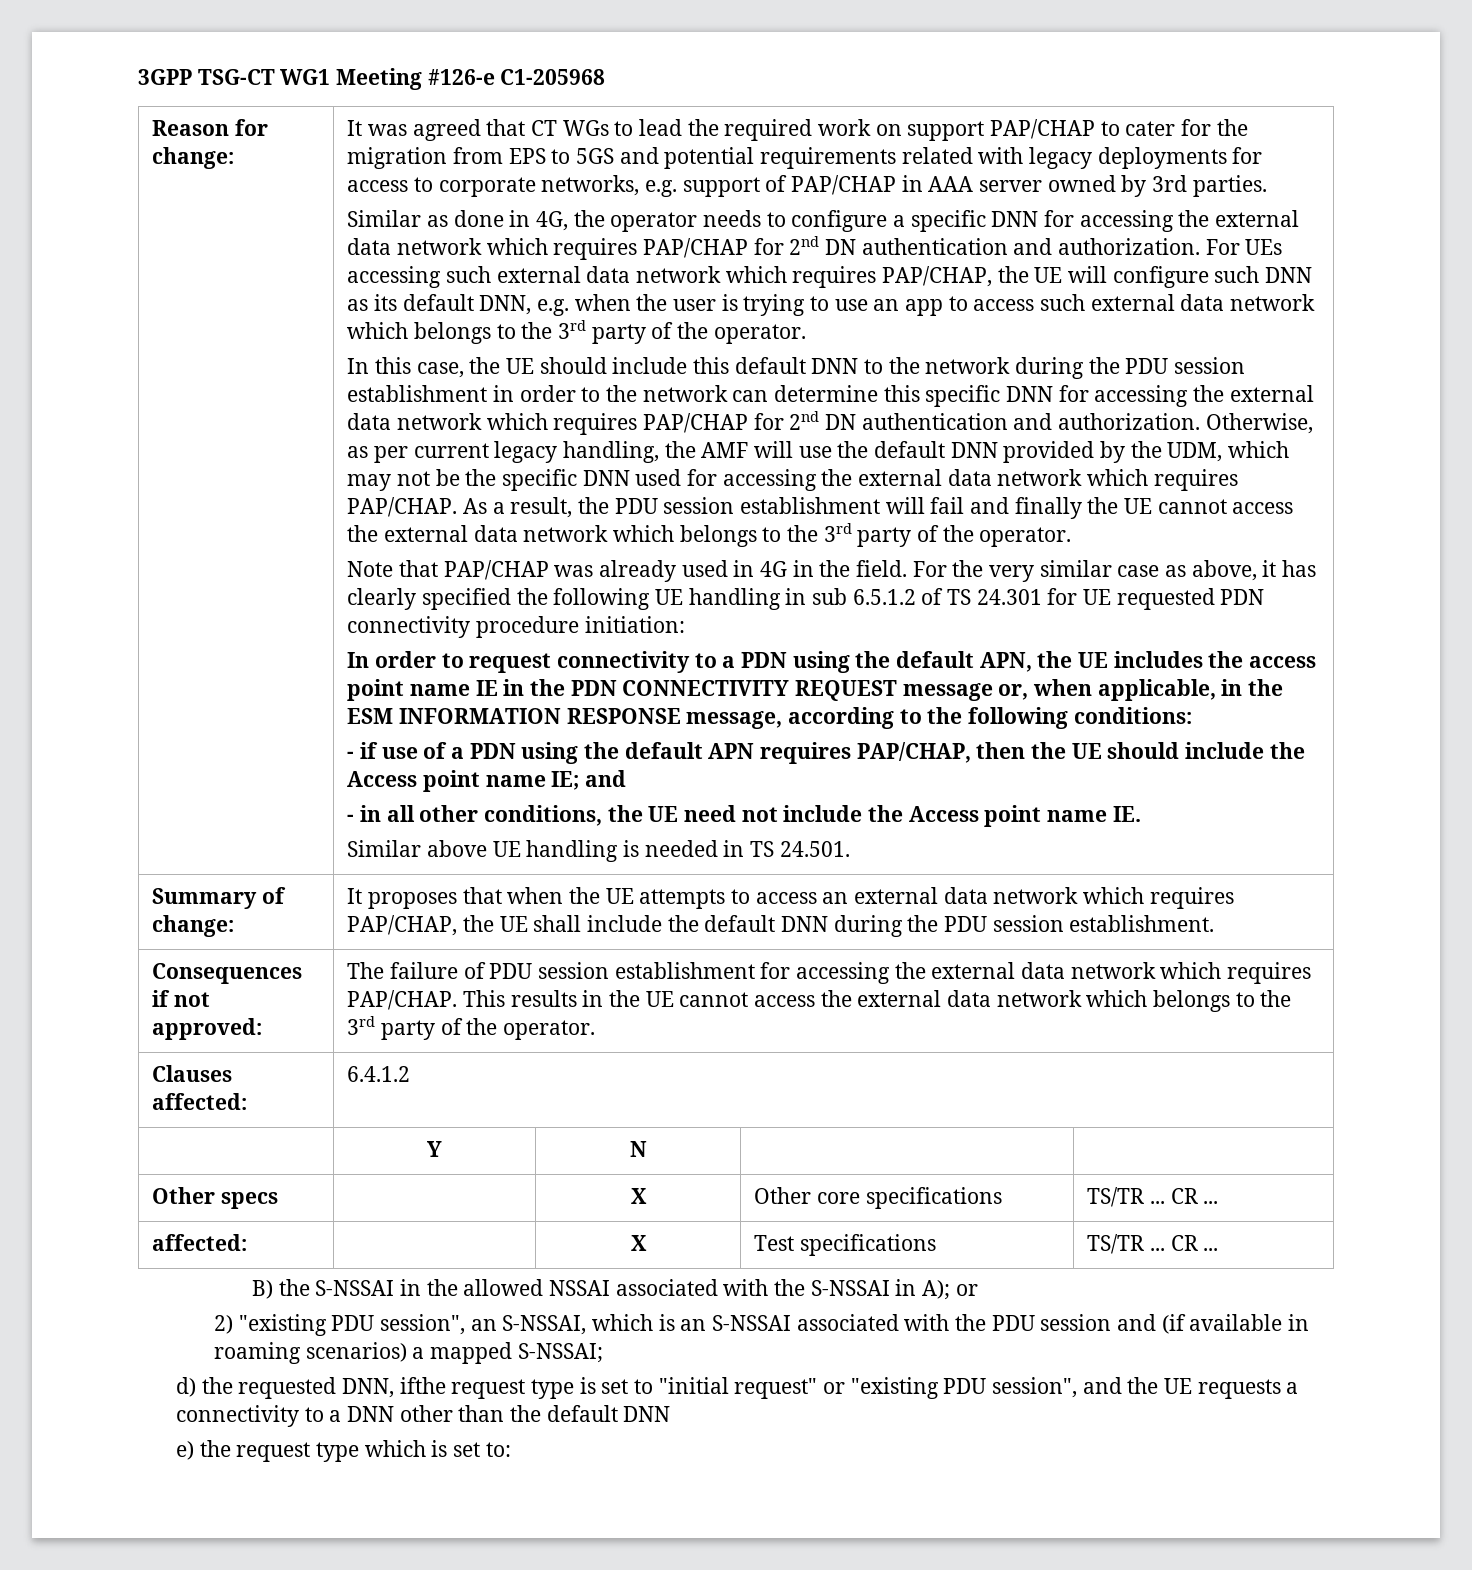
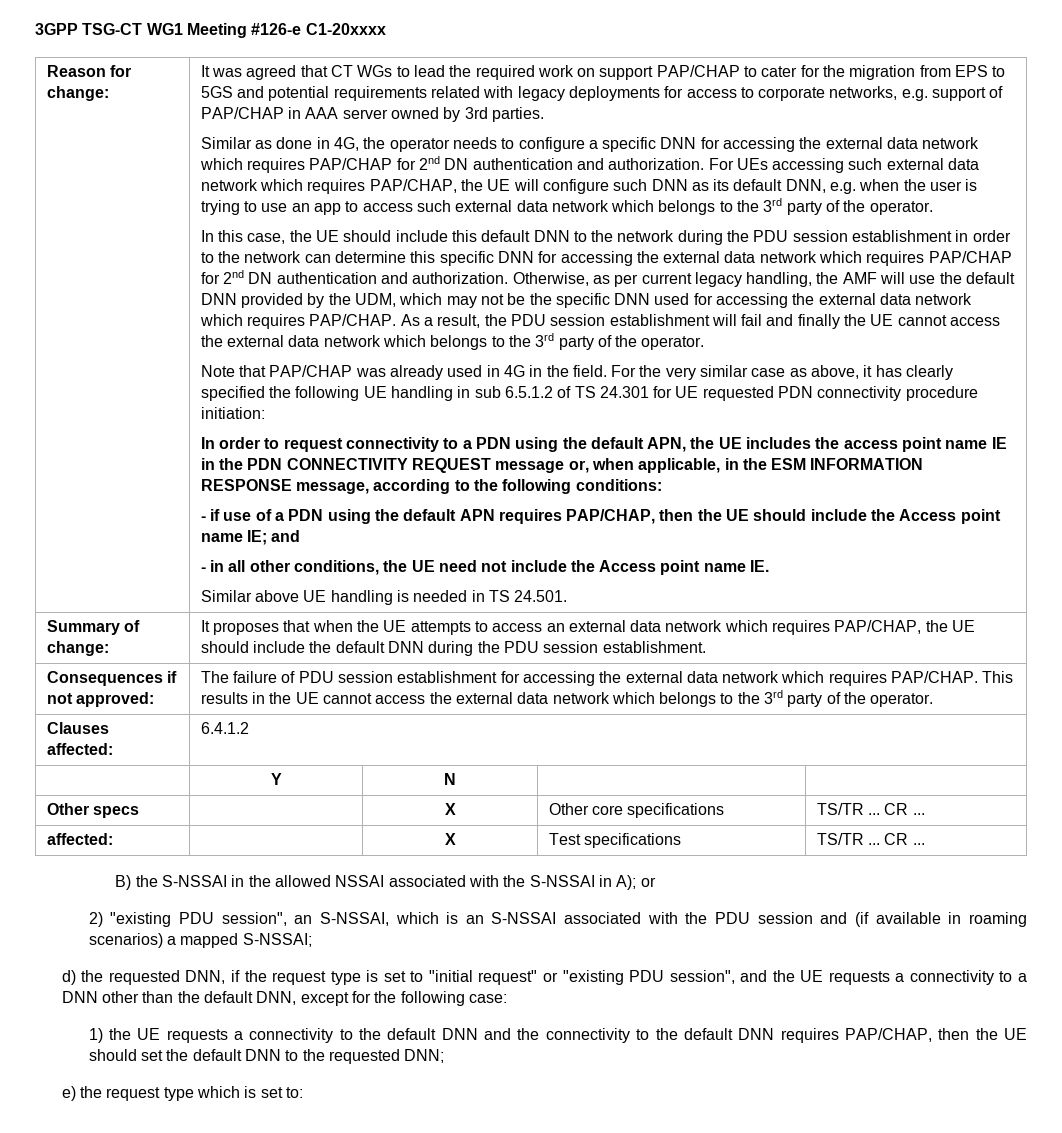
[500,69,606,85] C1-205968 -> [305,23,386,35] C1-20xxxx
[533,915,582,932] shall -> [200,641,249,653] should
[399,1377,446,1394] ifthe -> [230,970,267,982] if the
[623,1406,671,1422] DNN -> [256,991,507,1006] [88,1028,1028,1043] [88,1049,445,1064] DNN, except for the following case: // 1) the UE requests a connectivity to the default DNN and the connectivity to the default DNN requires PAP/CHAP, then the UE should set the default DNN to the requested DNN;

